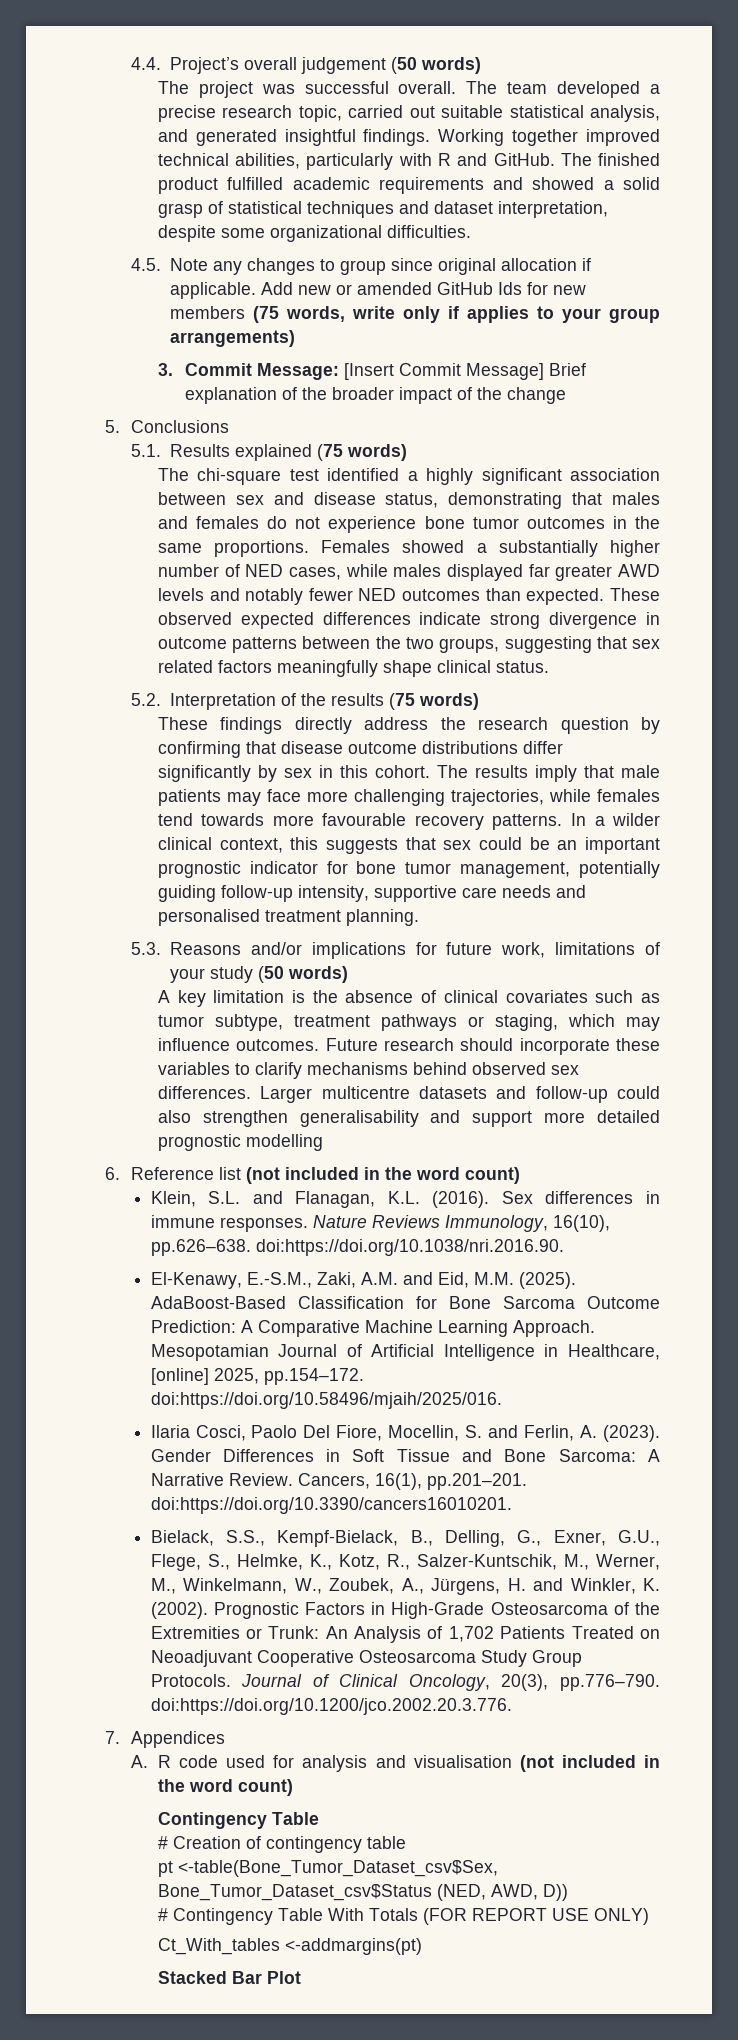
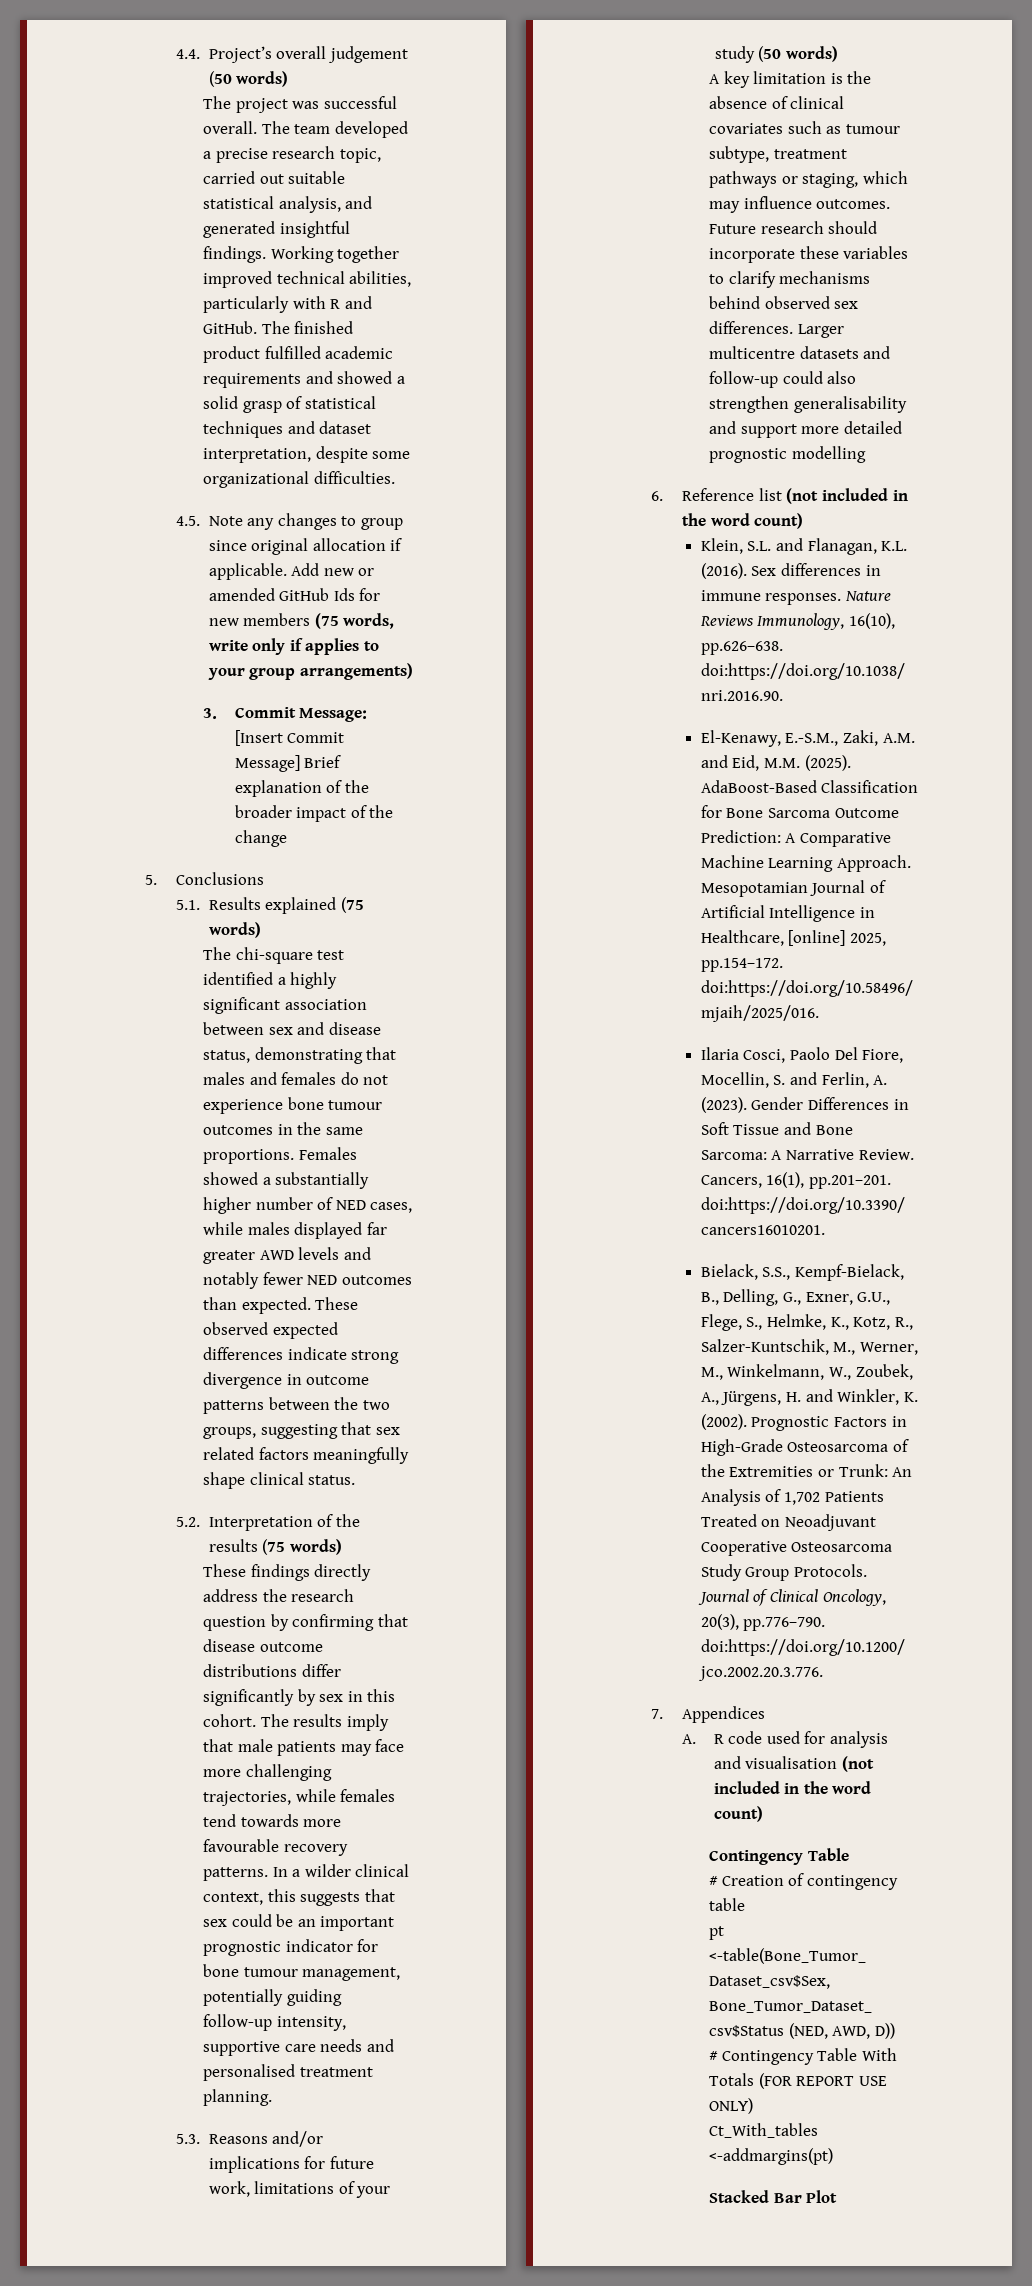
[472,517,519,529] tumor -> [328,1100,383,1110] tumour
[405,862,452,874] tumor -> [243,1967,298,1977] tumour
[157,1015,204,1027] tumor -> [845,124,900,134] tumour

